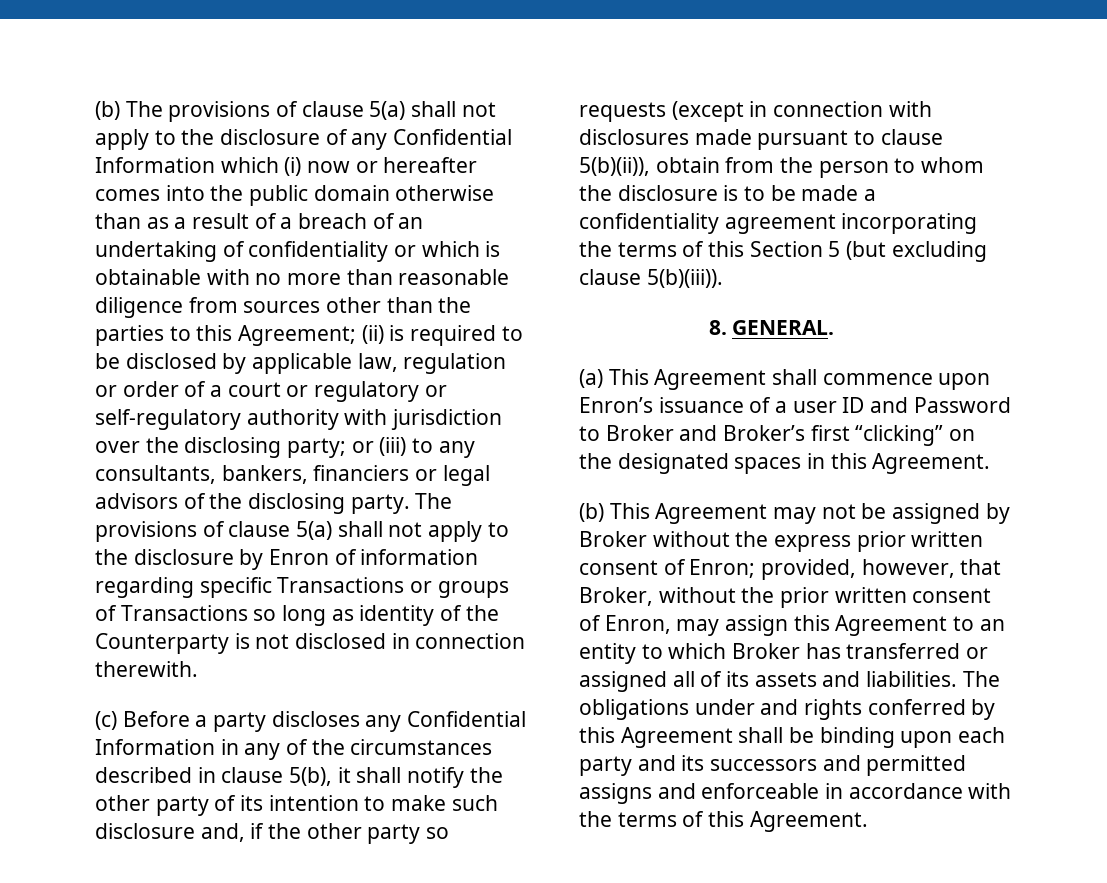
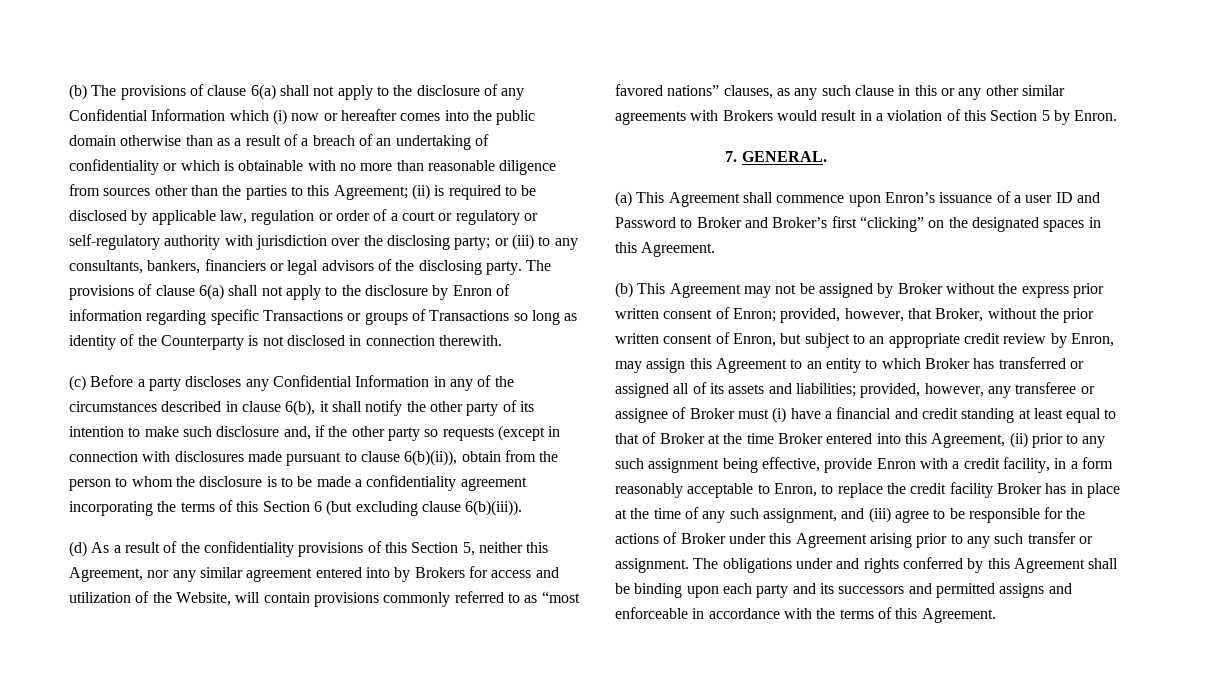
[369,101,406,120] 5(a) -> [250,84,276,100] 6(a)
[296,521,333,540] 5(a) -> [198,284,224,300] 6(a)
[289,767,333,786] 5(b), -> [285,400,316,416] 6(b),
[579,157,650,176] 5(b)(ii)), -> [404,450,458,466] 6(b)(ii)),
[828,241,841,257] 5 -> [313,501,322,512] 6
[646,269,723,288] [708,320,727,335] 5(b)(iii)). // 8. -> [465,500,523,516] [69,541,549,557] [69,566,559,582] [69,591,580,607] [615,84,1065,100] [615,109,1118,125] [725,151,738,162] 6(b)(iii)). // (d) As a result of the confidentiality provisions of this Section 5, neither this Agreement, nor any similar agreement entered into by Brokers for access and utilization of the Website, will contain provisions commonly referred to as “most favored nations” clauses, as any such clause in this or any other similar agreements with Brokers would result in a violation of this Section 5 by Enron. // 7.
(671, 624) none -> [780,333,1114,348] but subject to an appropriate credit review by Enron,
[866,671,958,687] liabilities. -> [795,382,1095,398] [615,407,1117,423] [615,432,1106,448] [615,457,1113,473] [615,482,1120,498] [615,507,1086,523] [615,532,1093,548] [615,558,689,573] liabilities; provided, however, any transferee or assignee of Broker must (i) have a financial and credit standing at least equal to that of Broker at the time Broker entered into this Agreement, (ii) prior to any such assignment being effective, provide Enron with a credit facility, in a form reasonably acceptable to Enron, to replace the credit facility Broker has in place at the time of any such assignment, and (iii) agree to be responsible for the actions of Broker under this Agreement arising prior to any such transfer or assignment.

